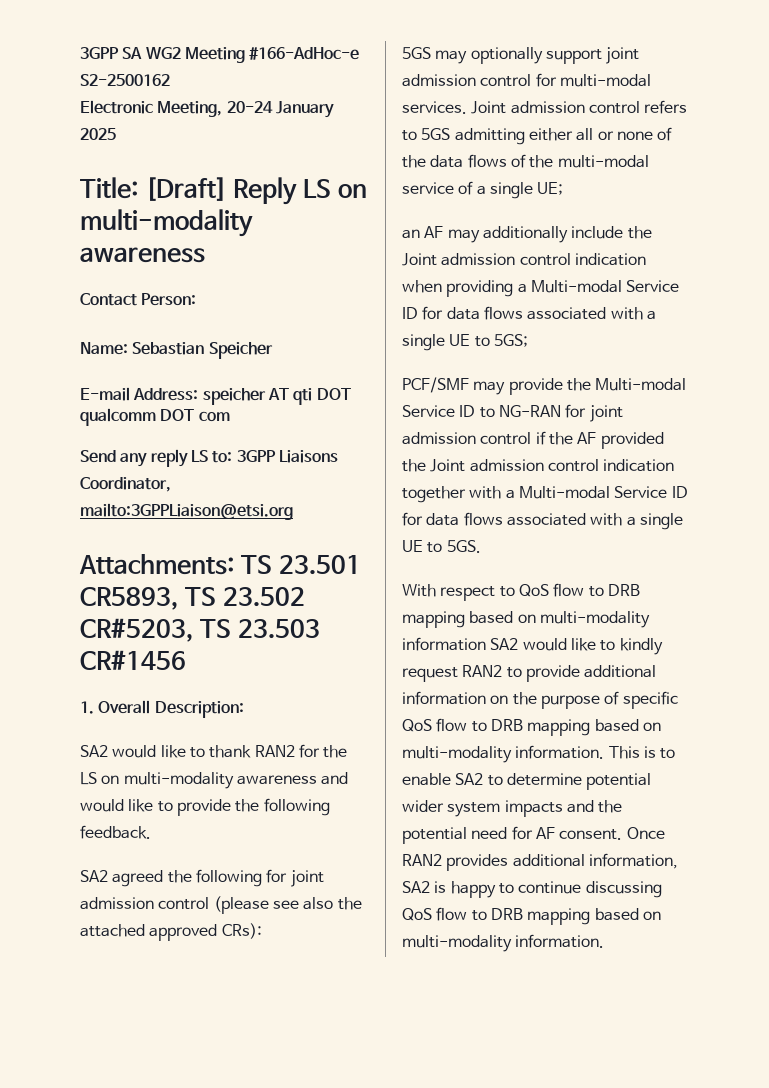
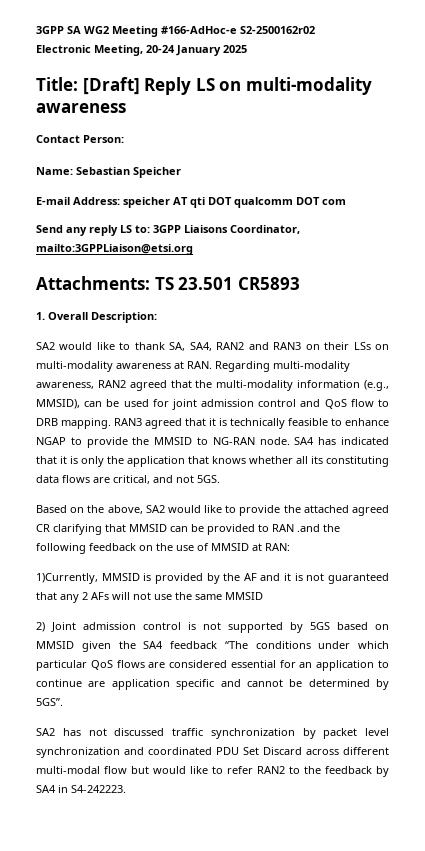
[80,74,170,86] S2-2500162 -> [240,26,315,34] S2-2500162r02
[80,587,305,610] [80,618,320,642] [80,650,186,670] CR5893, TS 23.502 CR#5203, TS 23.503 CR#1456 -> [237,277,300,290] CR5893
[254,744,348,758] [80,772,349,789] RAN2 for the LS on multi-modality awareness and -> [169,342,389,351] [36,361,350,372] [36,380,389,391] [36,399,390,410] [36,418,389,429] [36,437,390,448] [36,456,389,467] [36,475,220,484] [36,505,165,514] SA, SA4, RAN2 and RAN3 on their LSs on multi-modality awareness at RAN. Regarding multi-modality awareness, RAN2 agreed that the multi-modality information (e.g., MMSID), can be used for joint admission control and QoS flow to DRB mapping. RAN3 agreed that it is technically feasible to enhance NGAP to provide the MMSID to NG-RAN node. SA4 has indicated that it is only the application that knows whether all its constituting data flows are critical, and not 5GS. // Based on the above, SA2
[263,798,330,816] [80,825,151,839] [80,869,324,887] [80,896,362,914] [80,923,262,941] [402,47,640,64] [402,73,651,87] [402,100,688,114] [402,127,673,145] [402,154,649,168] [402,181,564,199] [402,226,652,243] [402,253,646,266] [402,280,680,297] [402,306,656,320] [402,334,528,351] [402,377,687,395] [402,404,623,422] [402,431,664,449] [402,459,675,472] [402,486,688,503] [402,512,683,530] [402,540,481,553] [402,583,640,601] [402,611,650,628] [402,637,663,655] [402,665,657,682] [402,691,678,709] [402,718,661,736] [402,745,676,763] [402,773,652,790] [402,800,623,817] [402,826,665,844] [402,853,678,871] [402,881,662,898] [402,907,661,925] [402,934,605,952] following feedback. // SA2 agreed the following for joint admission control (please see also the attached approved CRs): // 5GS may optionally support joint admission control for multi-modal services. Joint admission control refers to 5GS admitting either all or none of the data flows of the multi-modal service of a single UE; // an AF may additionally include the Joint admission control indication when providing a Multi-modal Service ID for data flows associated with a single UE to 5GS; // PCF/SMF may provide the Multi-modal Service ID to NG-RAN for joint admission control if the AF provided the Joint admission control indication together with a Multi-modal Service ID for data flows associated with a single UE to 5GS. // With respect to QoS flow to DRB mapping based on multi-modality information SA2 would like to kindly request RAN2 to provide additional information on the purpose of specific QoS flow to DRB mapping based on multi-modality information. This is to enable SA2 to determine potential wider system impacts and the potential need for AF consent. Once RAN2 provides additional information, SA2 is happy to continue discussing QoS flow to DRB mapping based on multi-modality information. -> [303,505,390,516] [36,524,340,535] [36,543,290,554] [36,573,389,584] [36,592,263,603] [36,622,389,633] [36,641,389,652] [36,660,389,671] [36,679,389,690] [36,698,63,706] [36,728,389,739] [36,747,389,758] [36,766,389,777] [36,785,126,793] attached agreed CR clarifying that MMSID can be provided to RAN .and the following feedback on the use of MMSID at RAN: // 1)Currently, MMSID is provided by the AF and it is not guaranteed that any 2 AFs will not use the same MMSID // 2) Joint admission control is not supported by 5GS based on MMSID given the SA4 feedback “The conditions under which particular QoS flows are considered essential for an application to continue are application specific and cannot be determined by 5GS”. // SA2 has not discussed traffic synchronization by packet level synchronization and coordinated PDU Set Discard across different multi-modal flow but would like to refer RAN2 to the feedback by SA4 in S4-242223.

